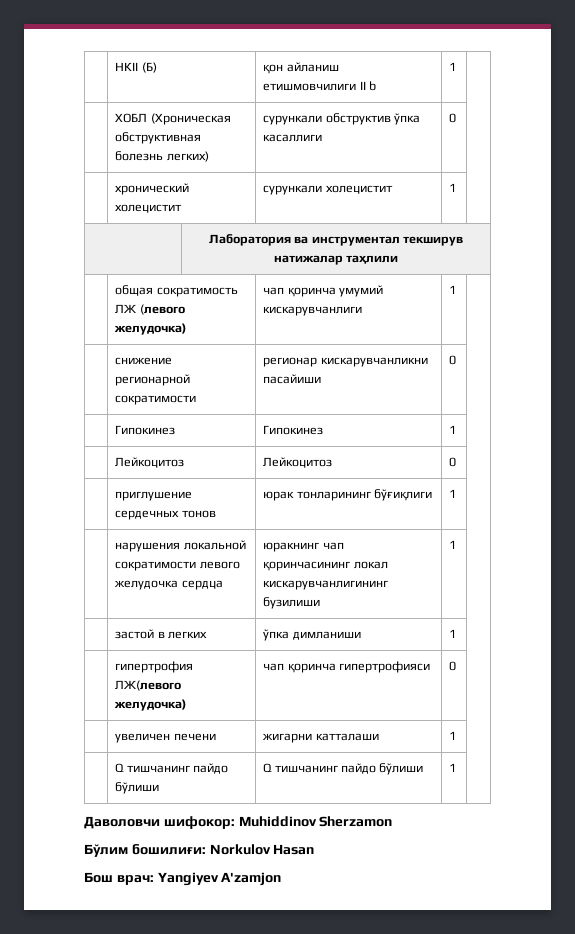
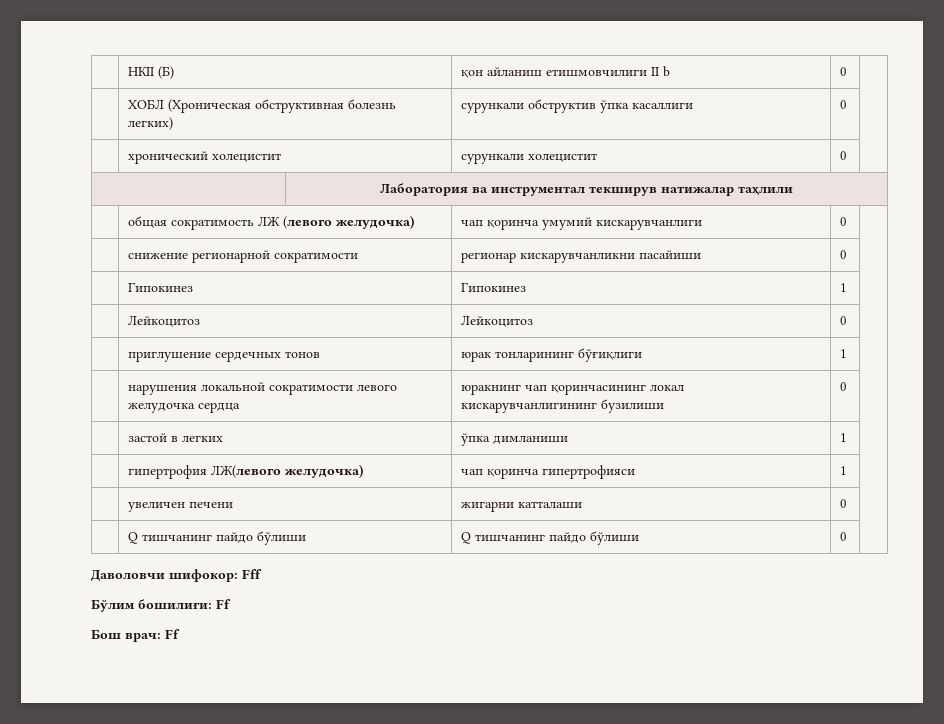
[449,62,457,71] 1 -> [840,67,848,76] 0
[449,183,457,192] 1 -> [840,151,848,160] 0
[449,285,457,294] 1 -> [840,217,848,226] 0
[449,540,457,549] 1 -> [840,382,848,391] 0
[449,661,457,671] 0 -> [840,466,848,475] 1
[449,731,457,740] 1 -> [840,499,848,508] 0
[449,763,457,772] 1 -> [840,532,848,541] 0
[238,816,393,827] Muhiddinov Sherzamon -> [242,569,262,579] Fff
[209,844,315,855] Norkulov Hasan -> [216,599,231,609] Ff
[157,872,282,886] Yangiyev A'zamjon -> [165,629,180,639] Ff

